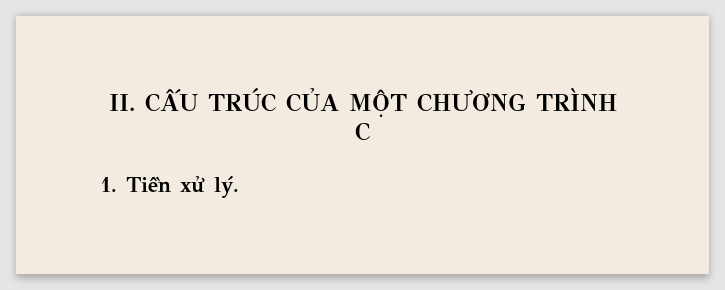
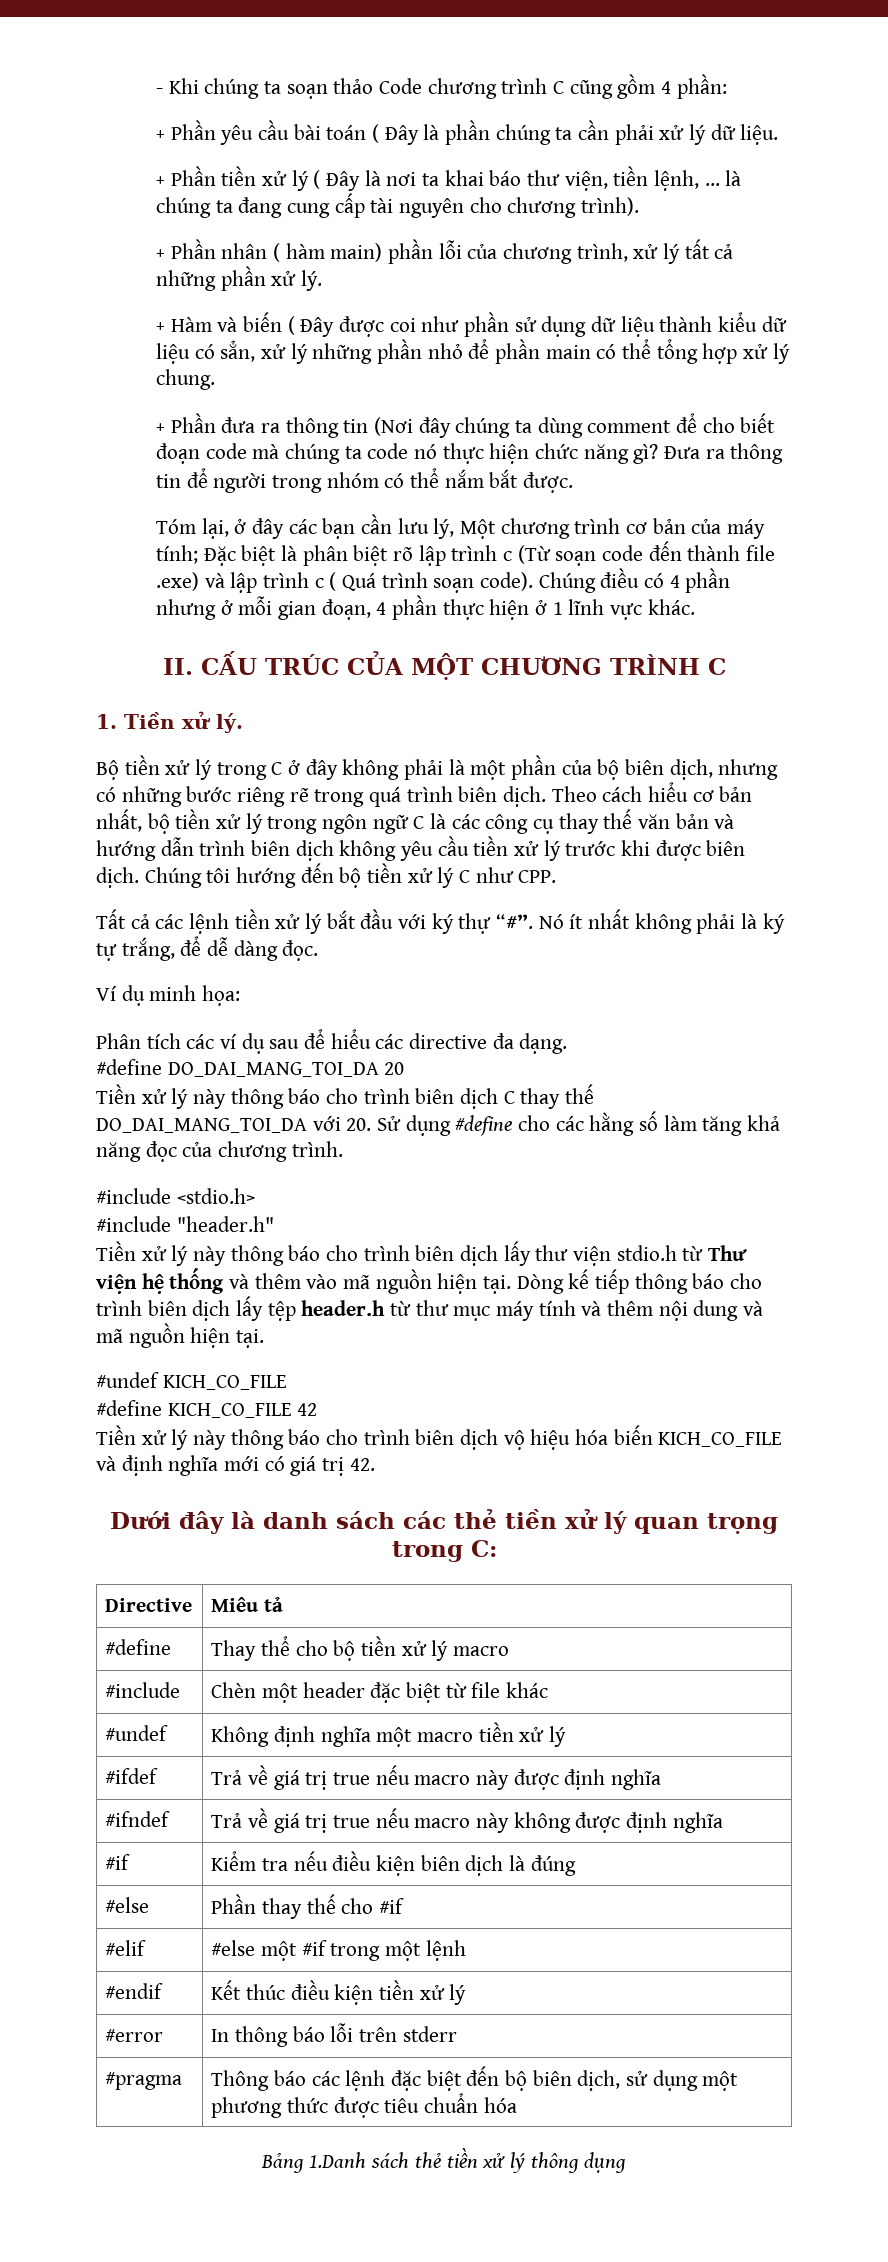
(108, 102) none -> [155,74,727,99] [155,120,779,145] [155,166,742,191] [155,193,639,218] [155,239,734,264] [155,266,322,291] [155,312,787,337] [155,339,790,364] [155,369,215,390] [155,413,776,438] [155,443,784,464] [155,468,573,493] [155,514,765,539] [155,541,775,566] [155,568,731,593] [155,595,695,620] - Khi chúng ta soạn thảo Code chương trình C cũng gồm 4 phần: // + Phần yêu cầu bài toán ( Đây là phần chúng ta cần phải xử lý dữ liệu. // + Phần tiền xử lý ( Đây là nơi ta khai báo thư viện, tiền lệnh, … là chúng ta đang cung cấp tài nguyên cho chương trình). // + Phần nhân ( hàm main) phần lỗi của chương trình, xử lý tất cả những phần xử lý. // + Hàm và biến ( Đây được coi như phần sử dụng dữ liệu thành kiểu dữ liệu có sẳn, xử lý những phần nhỏ để phần main có thể tổng hợp xử lý chung. // + Phần đưa ra thông tin (Nơi đây chúng ta dùng comment để cho biết đoạn code mà chúng ta code nó thực hiện chức năng gì? Đưa ra thông tin để người trong nhóm có thể nắm bắt được. // Tóm lại, ở đây các bạn cần lưu lý, Một chương trình cơ bản của máy tính; Đặc biệt là phân biệt rõ lập trình c (Từ soạn code đến thành file .exe) và lập trình c ( Quá trình soạn code). Chúng điều có 4 phần nhưng ở mỗi gian đoạn, 4 phần thực hiện ở 1 lĩnh vực khác. //
(239, 187) none -> [96,755,779,780] [96,782,753,807] [96,809,735,834] [96,836,746,861] [96,863,557,888] [96,909,785,934] [96,936,319,961] [96,985,241,1006] [96,1029,568,1054] [96,1059,405,1077] [96,1084,595,1109] [96,1111,781,1136] [96,1141,343,1162] [96,1188,255,1204] [96,1216,274,1232] [96,1241,748,1266] [96,1268,763,1294] [96,1296,764,1321] [96,1323,265,1348] [96,1372,287,1390] [96,1400,318,1418] [96,1425,783,1450] [96,1455,375,1476] [110,1509,778,1534] [391,1540,497,1562] [105,1598,193,1612] [211,1597,283,1612] [105,1639,172,1655] [211,1636,509,1661] [105,1682,181,1698] [211,1682,548,1703] [105,1725,169,1741] [211,1722,566,1747] [105,1768,159,1784] [211,1765,661,1790] [105,1811,171,1827] [211,1808,723,1833] [105,1854,131,1870] [211,1851,576,1876] [105,1897,150,1913] [211,1894,404,1919] [105,1940,147,1956] [211,1940,466,1961] [105,1983,164,1999] [211,1980,467,2005] [105,2029,164,2042] [211,2023,457,2047] [105,2072,183,2090] [211,2066,739,2091] [211,2093,517,2118] [260,2147,627,2173] // Bộ tiền xử lý trong C ở đây không phải là một phần của bộ biên dịch, nhưng có những bước riêng rẽ trong quá trình biên dịch. Theo cách hiểu cơ bản nhất, bộ tiền xử lý trong ngôn ngữ C là các công cụ thay thế văn bản và hướng dẫn trình biên dịch không yêu cầu tiền xử lý trước khi được biên dịch. Chúng tôi hướng đến bộ tiền xử lý C như CPP. // Tất cả các lệnh tiền xử lý bắt đầu với ký thự “#”. Nó ít nhất không phải là ký tự trắng, để dễ dàng đọc. // Ví dụ minh họa: // Phân tích các ví dụ sau để hiểu các directive đa dạng. // #define DO_DAI_MANG_TOI_DA 20 // Tiền xử lý này thông báo cho trình biên dịch C thay thế DO_DAI_MANG_TOI_DA với 20. Sử dụng #define cho các hằng số làm tăng khả năng đọc của chương trình. // #include <stdio.h> // #include "header.h" // Tiền xử lý này thông báo cho trình biên dịch lấy thư viện stdio.h từ Thư viện hệ thống và thêm vào mã nguồn hiện tại. Dòng kế tiếp thông báo cho trình biên dịch lấy tệp header.h từ thư mục máy tính và thêm nội dung và mã nguồn hiện tại. // #undef KICH_CO_FILE // #define KICH_CO_FILE 42 // Tiền xử lý này thông báo cho trình biên dịch vộ hiệu hóa biến KICH_CO_FILE và định nghĩa mới có giá trị 42. // Dưới đây là danh sách các thẻ tiền xử lý quan trọng trong C: // Directive | Miêu tả // #define | Thay thể cho bộ tiền xử lý macro // #include | Chèn một header đặc biệt từ file khác // #undef | Không định nghĩa một macro tiền xử lý // #ifdef | Trả về giá trị true nếu macro này được định nghĩa // #ifndef | Trả về giá trị true nếu macro này không được định nghĩa // #if | Kiểm tra nếu điều kiện biên dịch là đúng // #else | Phần thay thế cho #if // #elif | #else một #if trong một lệnh // #endif | Kết thúc điều kiện tiền xử lý // #error | In thông báo lỗi trên stderr // #pragma | Thông báo các lệnh đặc biệt đến bộ biên dịch, sử dụng một phương thức được tiêu chuẩn hóa // Bảng 1.Danh sách thẻ tiền xử lý thông dụng

